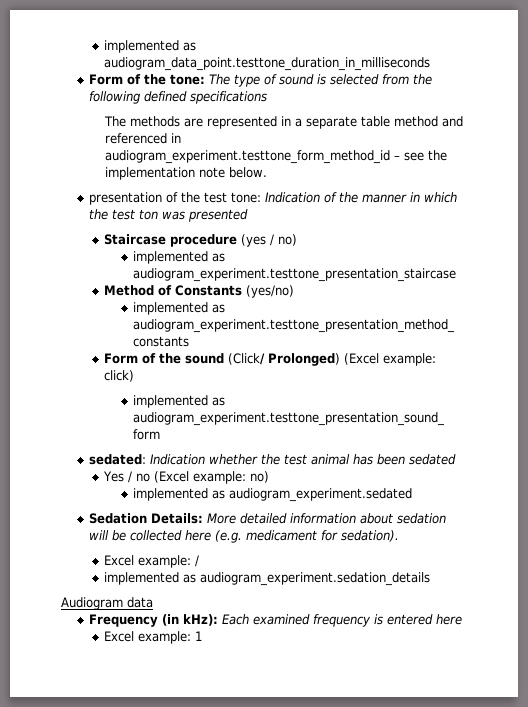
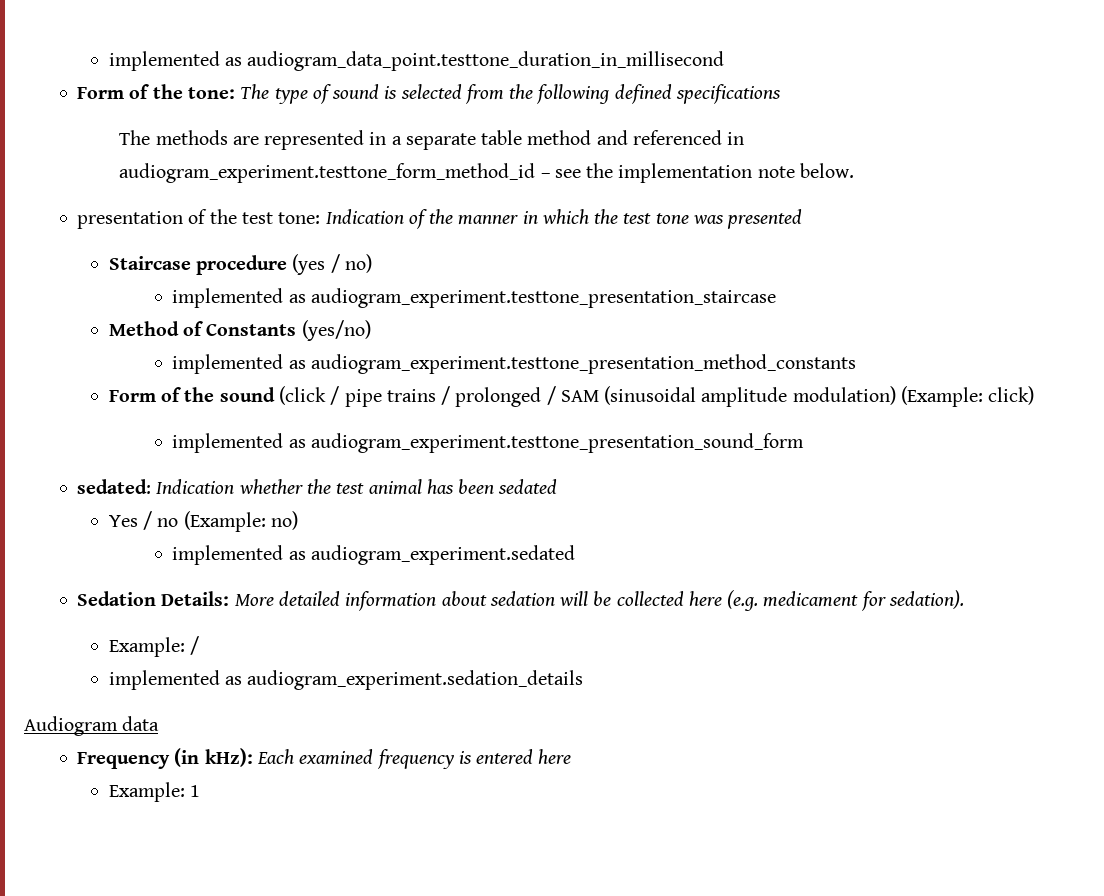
[103,40,196,53] [103,57,430,71] implemented as audiogram_data_point.testtone_duration_in_milliseconds -> [108,51,725,71] implemented as audiogram_data_point.testtone_duration_in_millisecond
[139,209,159,220] ton -> [655,213,689,224] tone
[227,353,436,366] (Click/ Prolonged) (Excel example: -> [279,386,983,407] (click / pipe trains / prolonged / SAM (sinusoidal amplitude modulation) (Example:
[153,471,246,484] (Excel example: -> [183,511,266,532] (Example:
[103,555,191,568] Excel example: -> [108,637,185,657] Example:
[103,631,191,644] Excel example: -> [108,782,185,802] Example:

